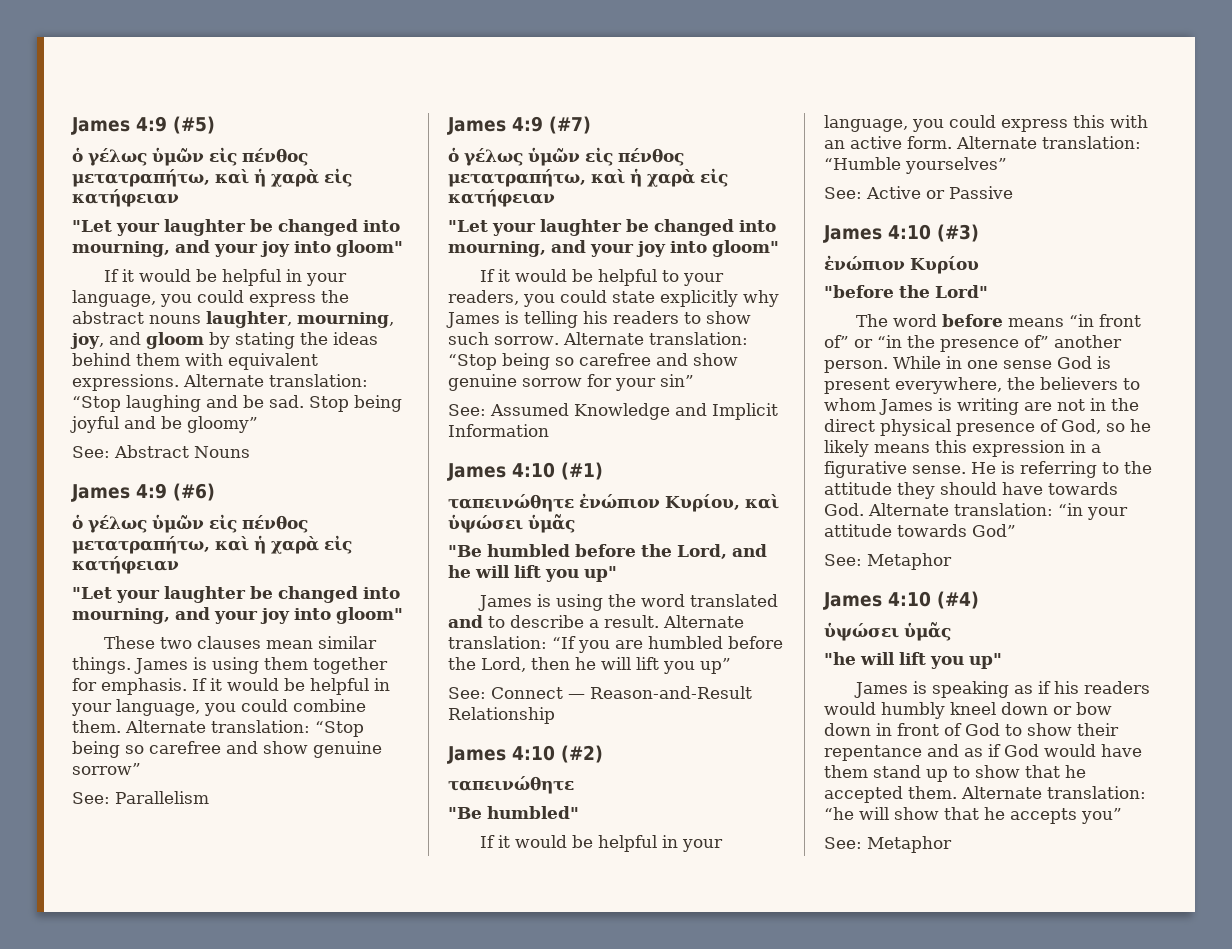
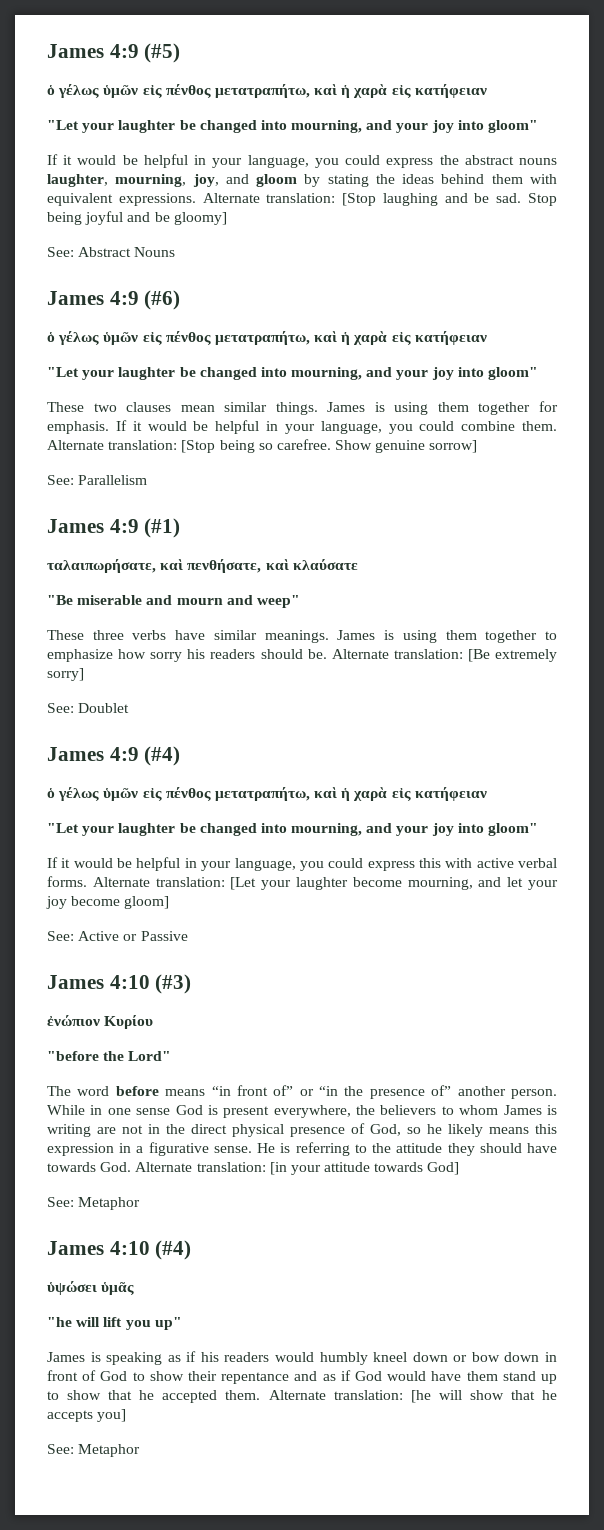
[72,396,121,412] “Stop -> [342,193,377,206] [Stop
[187,416,258,433] gloomy” -> [173,212,227,225] gloomy]
[315,721,364,737] [72,741,382,758] [72,763,141,775] “Stop being so carefree and show genuine sorrow” -> [181,439,478,453] [Stop being so carefree. Show genuine sorrow]
[549,116,591,134] (#7) -> [144,518,181,538] [47,559,358,573] [47,595,300,608] [47,630,558,643] [47,649,557,662] [47,668,84,681] [47,703,130,713] [47,746,181,766] (#1) // ταλαιπωρήσατε, καὶ πενθήσατε, καὶ κλαύσατε // "Be miserable and mourn and weep" // These three verbs have similar meanings. James is using them together to emphasize how sorry his readers should be. Alternate translation: [Be extremely sorry] // See: Doublet // James 4:9 (#4)
[480,269,725,286] [448,290,779,307] [446,311,751,328] [448,332,748,345] [448,353,738,370] [448,374,694,391] [448,403,778,420] [448,424,549,437] [447,462,603,481] [448,493,779,512] [448,514,575,533] [448,544,767,559] [448,565,617,582] [478,594,779,611] [448,615,744,628] [448,636,783,653] [448,657,731,674] [448,686,752,699] [448,707,555,724] [447,745,603,764] [448,776,574,794] [448,806,579,819] // If it would be helpful to your readers, you could state explicitly why James is telling his readers to show such sorrow. Alternate translation: “Stop being so carefree and show genuine sorrow for your sin” // See: Assumed Knowledge and Implicit Information // James 4:10 (#1) // ταπεινώθητε ἐνώπιον Κυρίου, καὶ ὑψώσει ὑμᾶς // "Be humbled before the Lord, and he will lift you up" // James is using the word translated and to describe a result. Alternate translation: “If you are humbled before the Lord, then he will lift you up” // See: Connect — Reason-and-Result Relationship // James 4:10 (#2) // ταπεινώθητε // "Be humbled" -> (539, 829) none
[824,136,1141,149] [824,157,1007,174] an active form. Alternate translation: “Humble yourselves” -> [476,858,557,868] [47,876,558,890] [46,896,170,909] active verbal forms. Alternate translation: [Let your laughter become mourning, and let your joy become gloom]
[1058,503,1083,516] “in -> [269,1162,287,1175] [in
[972,524,1016,537] God” -> [427,1162,460,1175] God]
[824,807,854,820] “he -> [410,1390,431,1403] [he
[1081,808,1122,824] you” -> [97,1409,127,1422] you]

